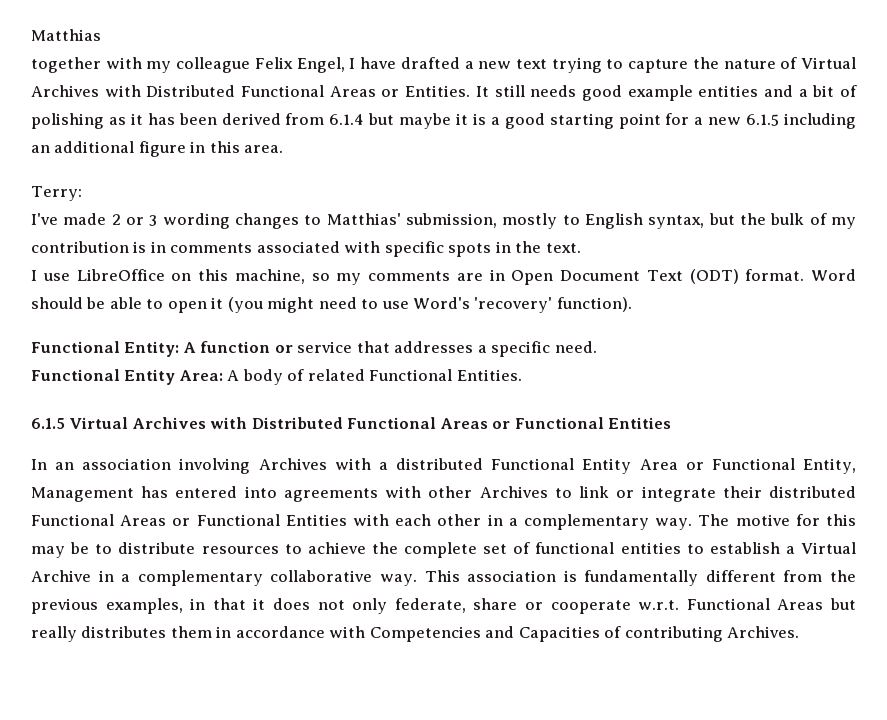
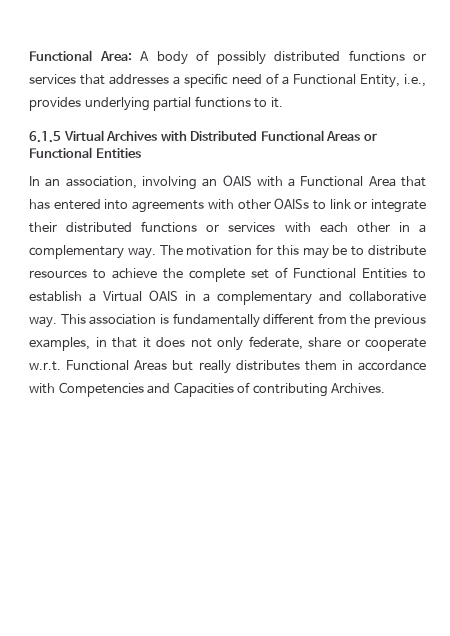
[31,29,101,41] [31,57,856,73] [31,85,857,101] [31,113,856,129] [31,141,284,157] [31,186,82,201] [31,213,857,229] [31,241,581,257] [31,269,856,285] [31,297,632,313] [31,341,597,357] [31,369,522,385] Matthias // together with my colleague Felix Engel, I have drafted a new text trying to capture the nature of Virtual Archives with Distributed Functional Areas or Entities. It still needs good example entities and a bit of polishing as it has been derived from 6.1.4 but maybe it is a good starting point for a new 6.1.5 including an additional figure in this area. // Terry: // I've made 2 or 3 wording changes to Matthias' submission, mostly to English syntax, but the bulk of my contribution is in comments associated with specific spots in the text. // I use LibreOffice on this machine, so my comments are in Open Document Text (ODT) format. Word should be able to open it (you might need to use Word's 'recovery' function). // Functional Entity: A function or service that addresses a specific need. // Functional Entity Area: A body of related Functional Entities. -> [29,50,426,65] [29,73,426,88] [29,96,283,111] Functional Area: A body of possibly distributed functions or services that addresses a specific need of a Functional Entity, i.e., provides underlying partial functions to it.
[82,458,857,474] [31,487,134,502] association involving Archives with a distributed Functional Entity Area or Functional Entity, Management -> [65,175,427,190] association, involving an OAIS with a Functional Area that
[479,486,548,498] Archives -> [274,198,310,209] OAISs
[31,514,347,526] Functional Areas or Functional Entities -> [141,221,276,233] functions or services
[735,514,790,526] motive -> [186,245,253,256] motivation
[535,542,681,554] functional entities -> [293,268,407,279] Functional Entities
[31,570,263,586] Archive in a complementary -> [149,290,342,305] OAIS in a complementary and

